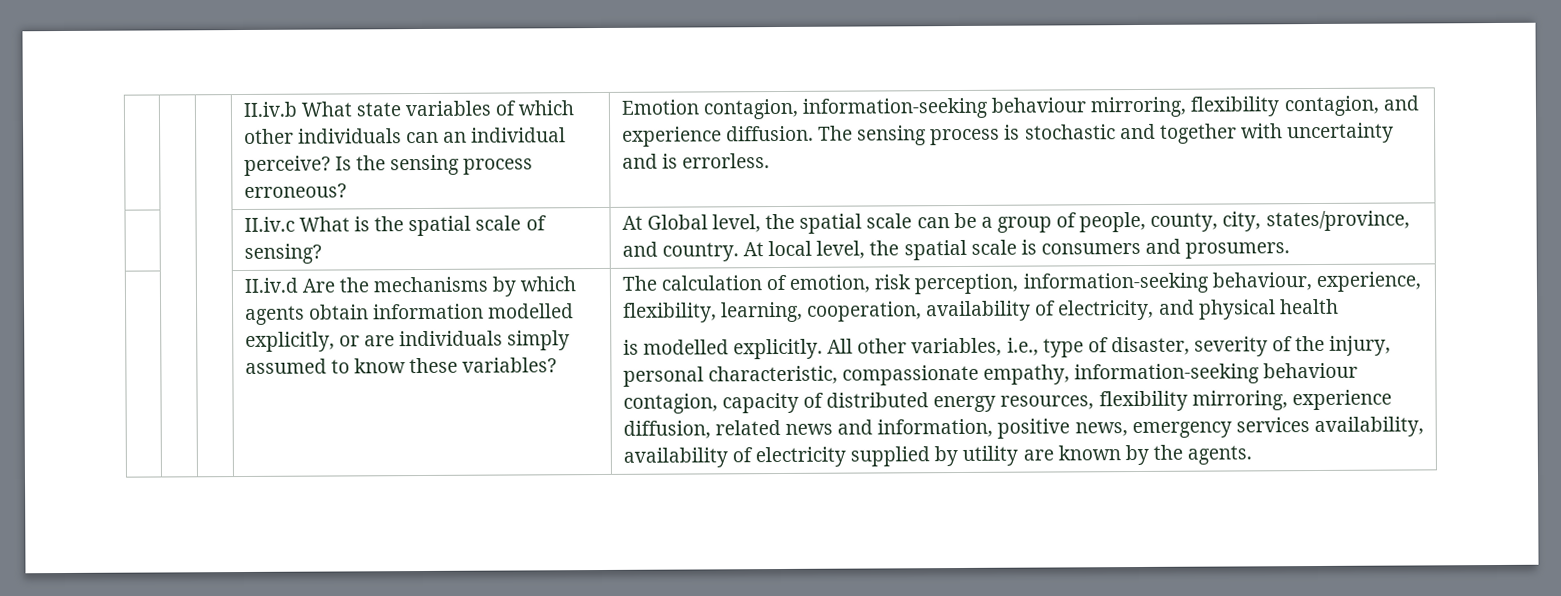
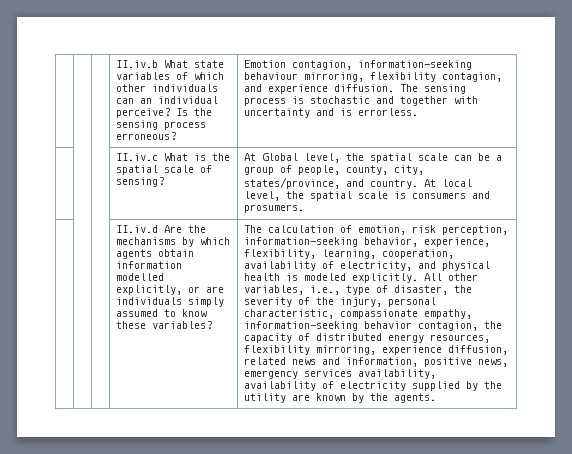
[1211,272,1312,291] behaviour, -> [363,237,418,247] behavior,
[622,339,729,355] // is modelled -> [285,273,346,281] is modeled
(1190, 346) none -> [453,285,472,293] the
[1263,362,1359,379] [622,393,718,414] behaviour contagion, -> [363,321,502,331] behavior contagion, the
(959, 456) none -> [483,381,502,389] the

